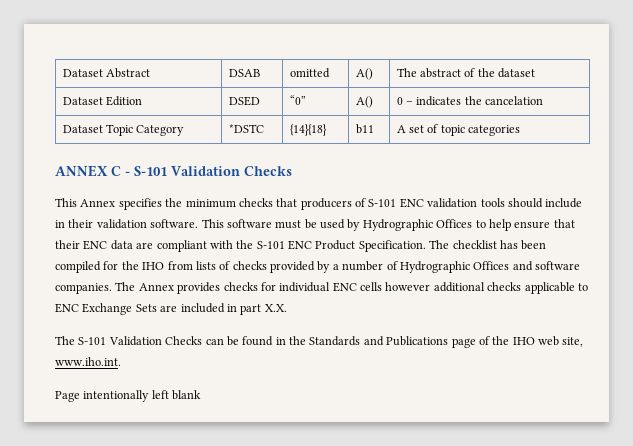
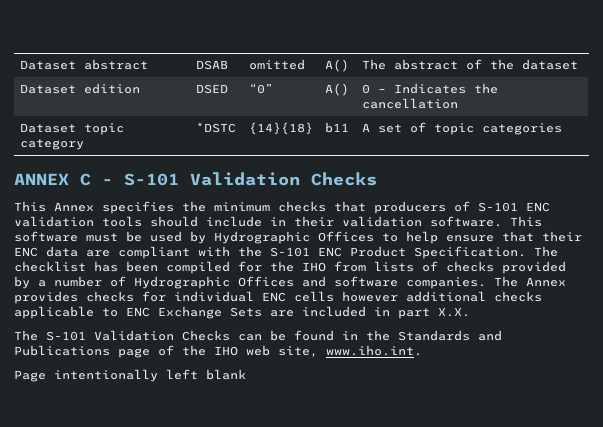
[62,68,150,78] Dataset Abstract -> [19,59,148,70] Dataset abstract
[105,96,142,106] Edition -> [83,83,140,94] edition
[416,96,544,106] [62,124,185,136] indicates the cancelation // Dataset Topic Category -> [393,83,498,94] [361,98,458,109] [19,123,124,135] [19,139,84,150] Indicates the cancellation // Dataset topic category

